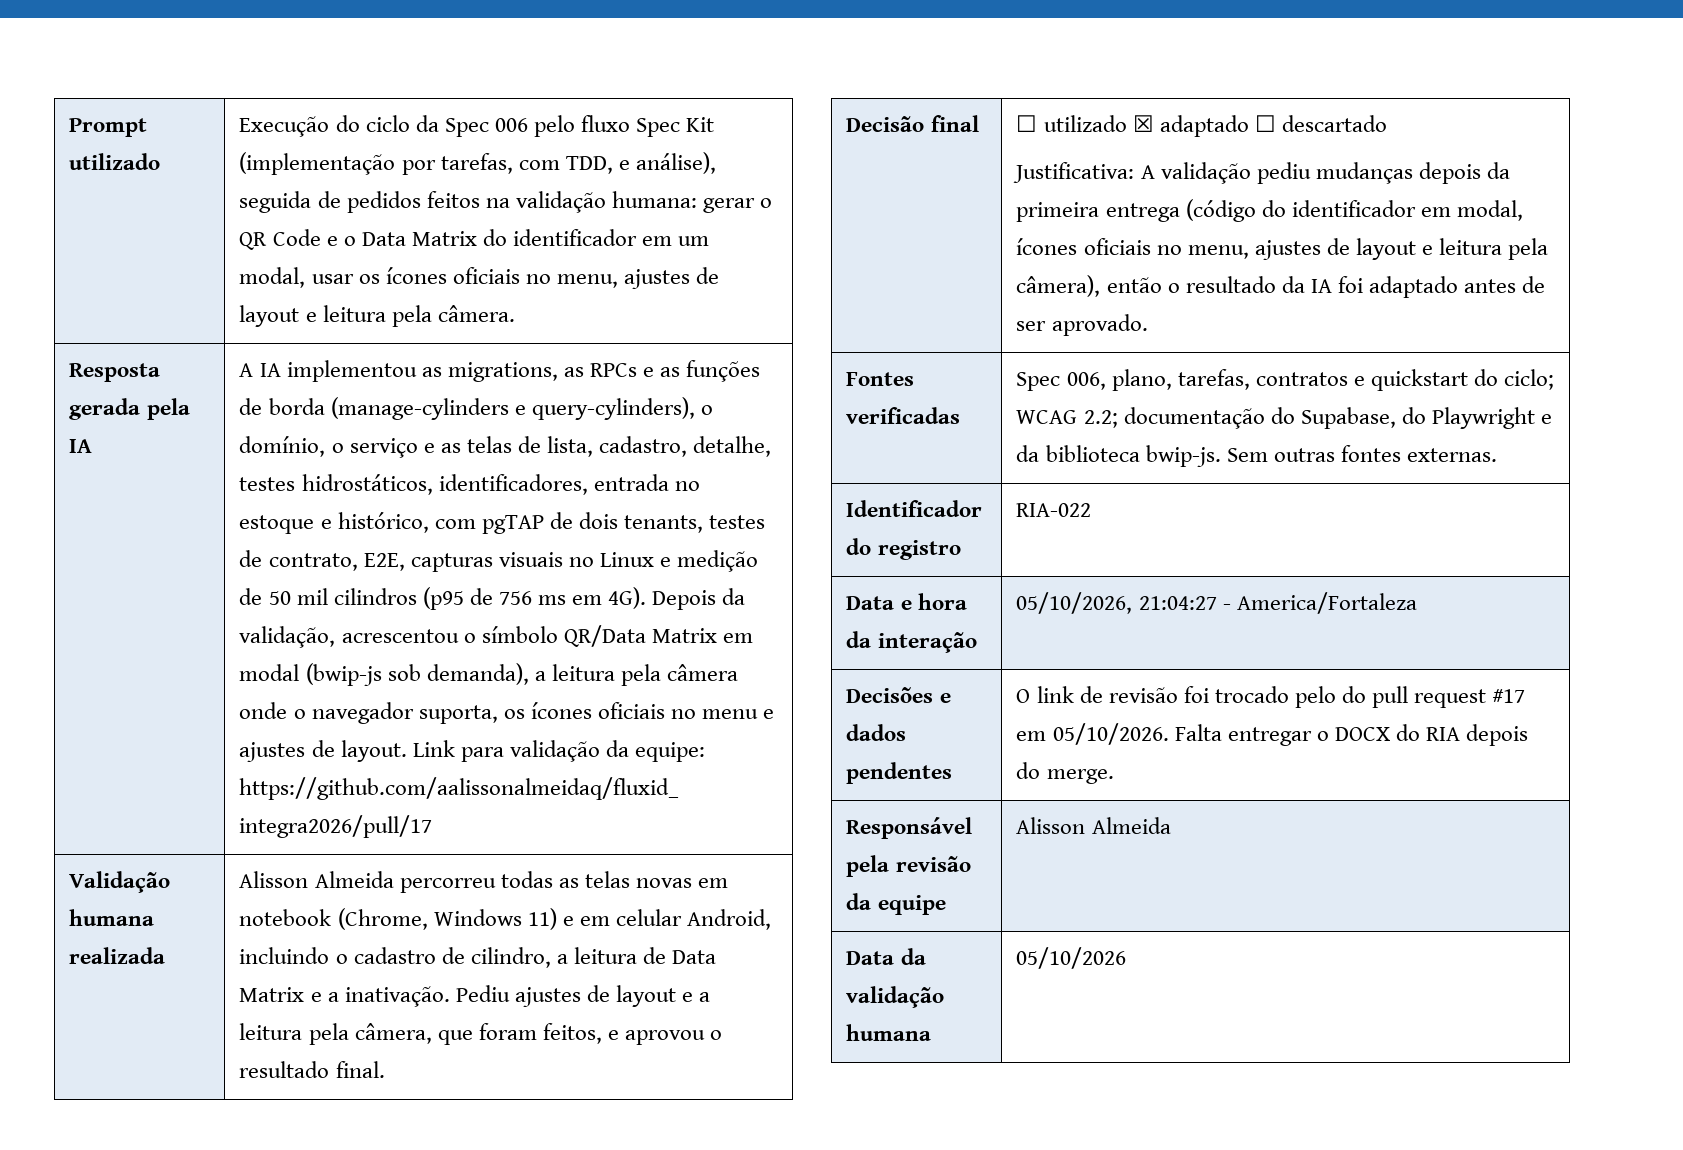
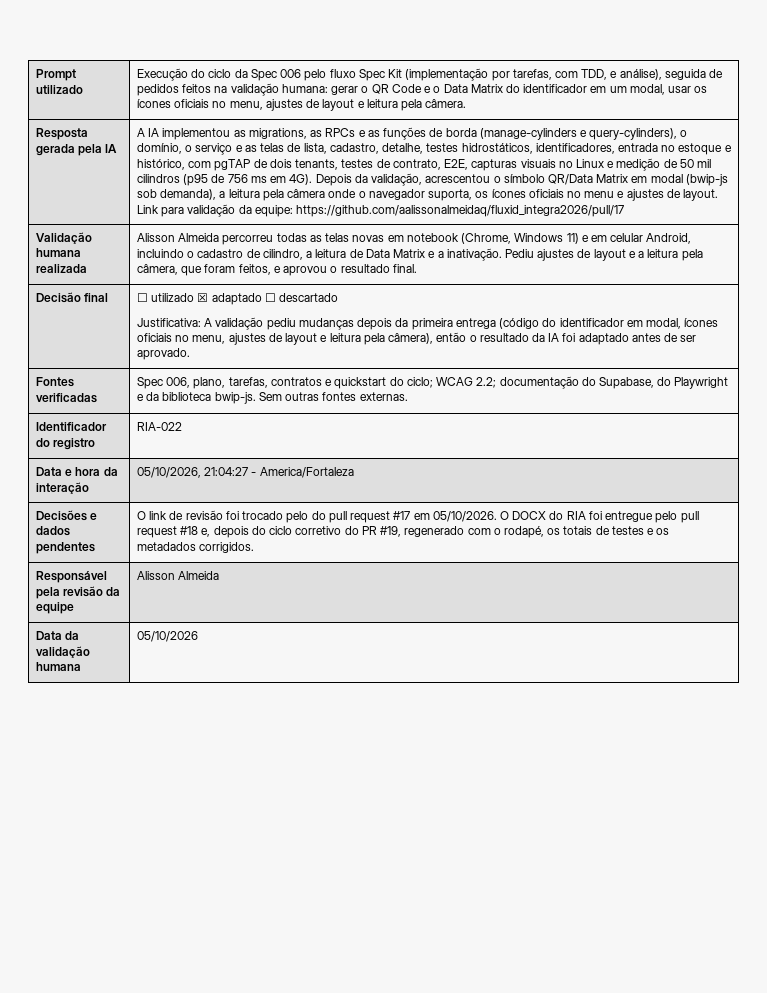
[1174,724,1529,746] [1016,762,1114,784] Falta entregar o DOCX do RIA depois do merge. -> [499,511,699,523] [136,526,670,538] [136,542,255,553] O DOCX do RIA foi entregue pelo pull request #18 e, depois do ciclo corretivo do PR #19, regenerado com o rodapé, os totais de testes e os metadados corrigidos.

